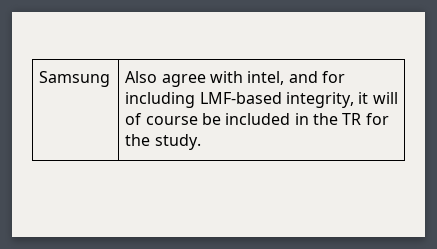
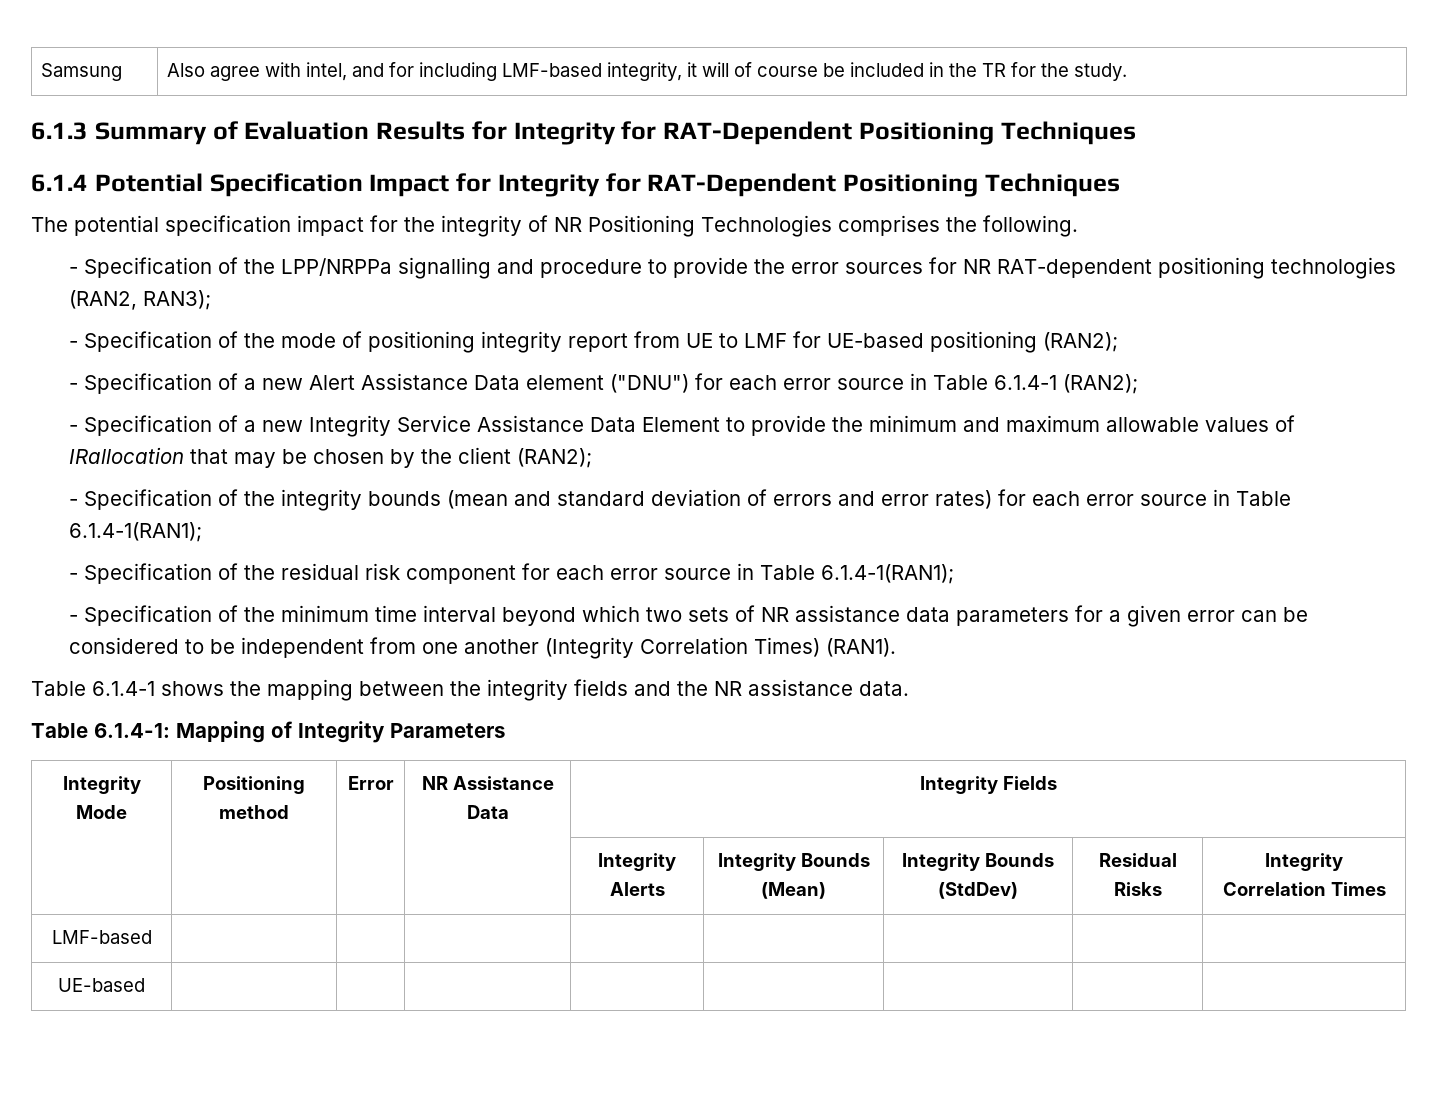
(201, 142) none -> [31,121,1136,145] [31,173,1120,197] [31,215,1078,237] [68,257,1396,279] [68,290,211,310] [68,331,1118,353] [68,373,1138,394] [68,415,1295,437] [68,447,592,468] [68,489,1291,511] [68,522,202,542] [68,563,954,584] [68,605,1308,627] [68,637,896,659] [31,679,909,701] [31,721,505,743] [62,776,141,794] [76,805,127,819] [203,776,305,794] [219,805,289,819] [347,776,394,790] [421,776,554,790] [466,805,509,819] [919,776,1057,794] [598,853,676,871] [609,882,665,896] [717,853,870,871] [761,882,826,899] [902,853,1054,871] [938,882,1018,899] [1098,853,1177,867] [1113,882,1162,896] [1265,853,1343,871] [1222,882,1386,896] [51,930,152,944] [58,978,145,992] // 6.1.3 Summary of Evaluation Results for Integrity for RAT-Dependent Positioning Techniques // 6.1.4 Potential Specification Impact for Integrity for RAT-Dependent Positioning Techniques // The potential specification impact for the integrity of NR Positioning Technologies comprises the following. // - Specification of the LPP/NRPPa signalling and procedure to provide the error sources for NR RAT-dependent positioning technologies (RAN2, RAN3); // - Specification of the mode of positioning integrity report from UE to LMF for UE-based positioning (RAN2); // - Specification of a new Alert Assistance Data element ("DNU") for each error source in Table 6.1.4-1 (RAN2); // - Specification of a new Integrity Service Assistance Data Element to provide the minimum and maximum allowable values of IRallocation that may be chosen by the client (RAN2); // - Specification of the integrity bounds (mean and standard deviation of errors and error rates) for each error source in Table 6.1.4-1(RAN1); // - Specification of the residual risk component for each error source in Table 6.1.4-1(RAN1); // - Specification of the minimum time interval beyond which two sets of NR assistance data parameters for a given error can be considered to be independent from one another (Integrity Correlation Times) (RAN1). // Table 6.1.4-1 shows the mapping between the integrity fields and the NR assistance data. // Table 6.1.4-1: Mapping of Integrity Parameters // Integrity Mode | Positioning method | Error | NR Assistance Data | Integrity Fields // | | | | Integrity Alerts | Integrity Bounds (Mean) | Integrity Bounds (StdDev) | Residual Risks | Integrity Correlation Times // LMF-based | | | | | | | | // UE-based | | | | | | | |

